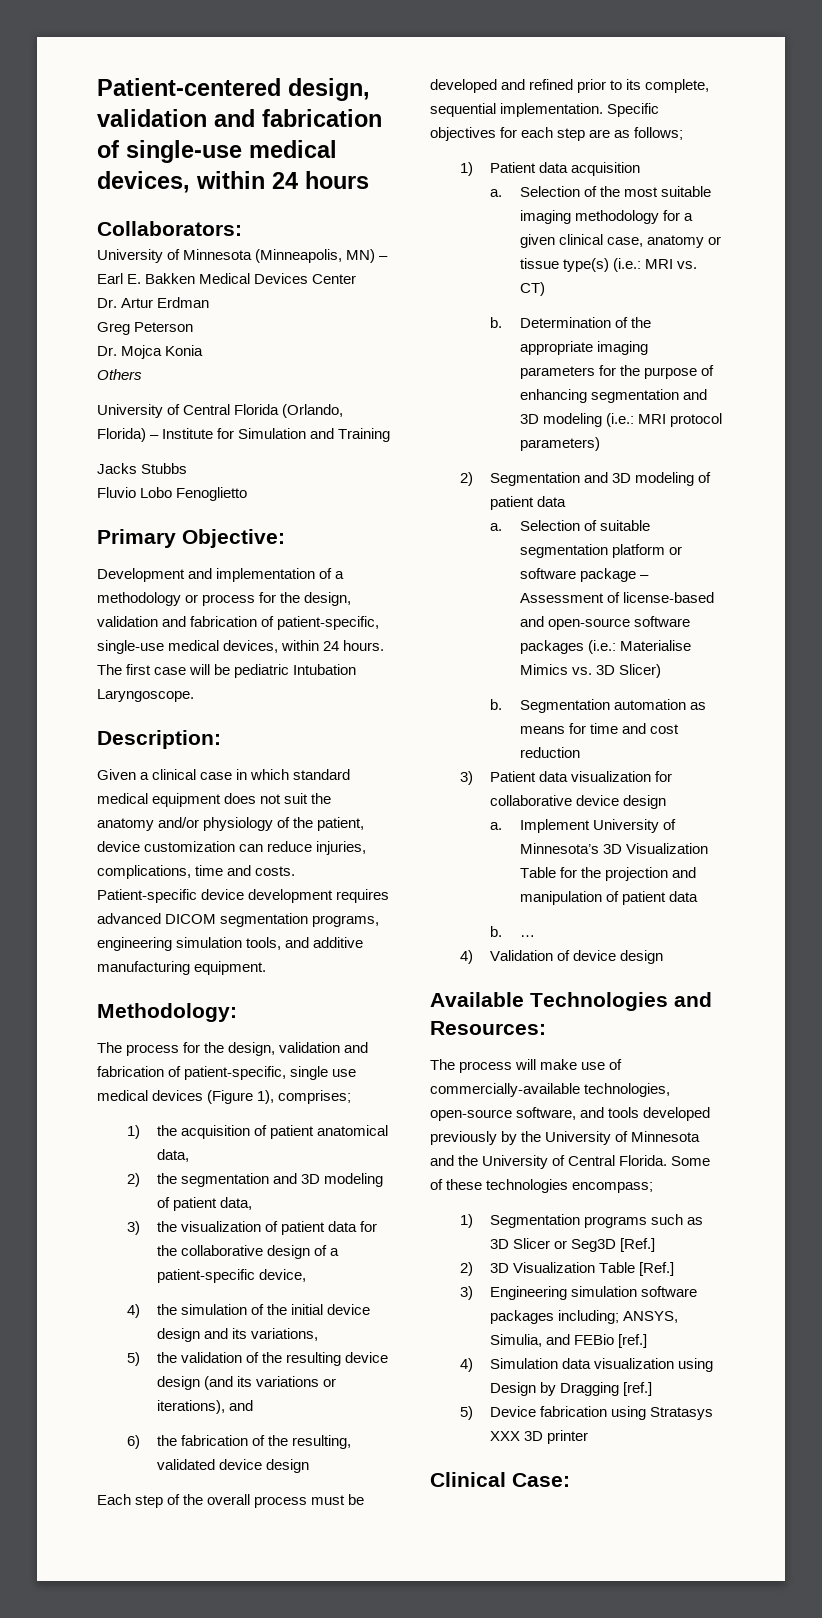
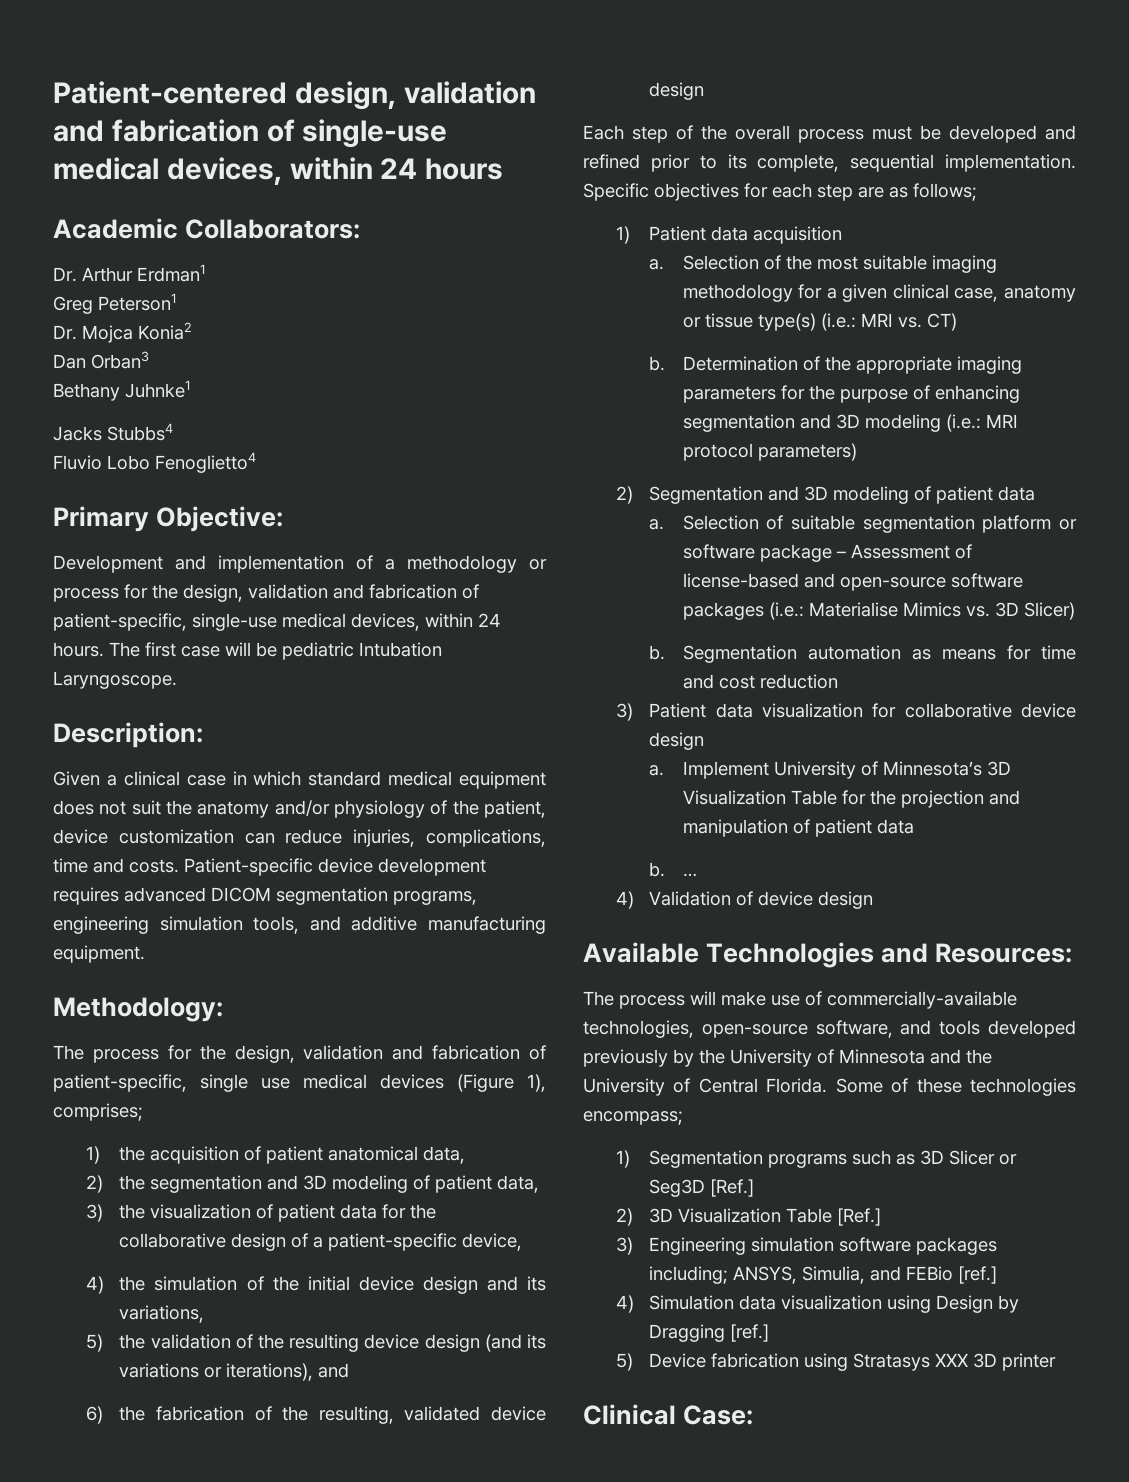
(369, 180) none -> [53,218,178,239] Academic
[97,249,389,263] [97,273,357,284] [97,297,210,308] // University of Minnesota (Minneapolis, MN) – Earl E. Bakken Medical Devices Center // Dr. Artur Erdman -> [53,264,206,282] // Dr. Arthur Erdman1
[134,322,194,332] Peterson -> [98,293,177,311] Peterson1
[165,345,204,356] [97,369,142,380] [97,404,344,418] [97,428,391,442] Konia // Others // University of Central Florida (Orlando, Florida) – Institute for Simulation and Training -> [138,322,192,340] [53,351,149,369] [53,380,191,401] Konia2 // Dan Orban3 // Bethany Juhnke1
[141,463,188,474] Stubbs -> [107,423,173,441] Stubbs4
[176,487,248,501] Fenoglietto -> [155,452,256,473] Fenoglietto4

